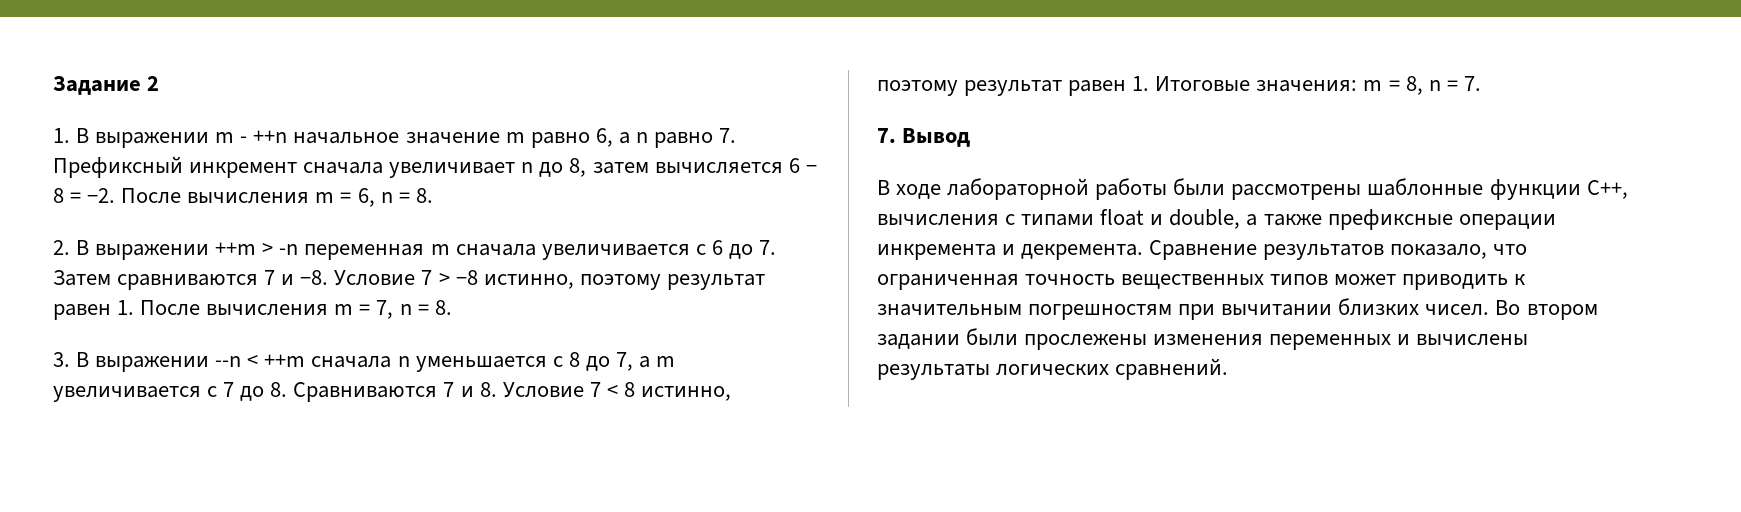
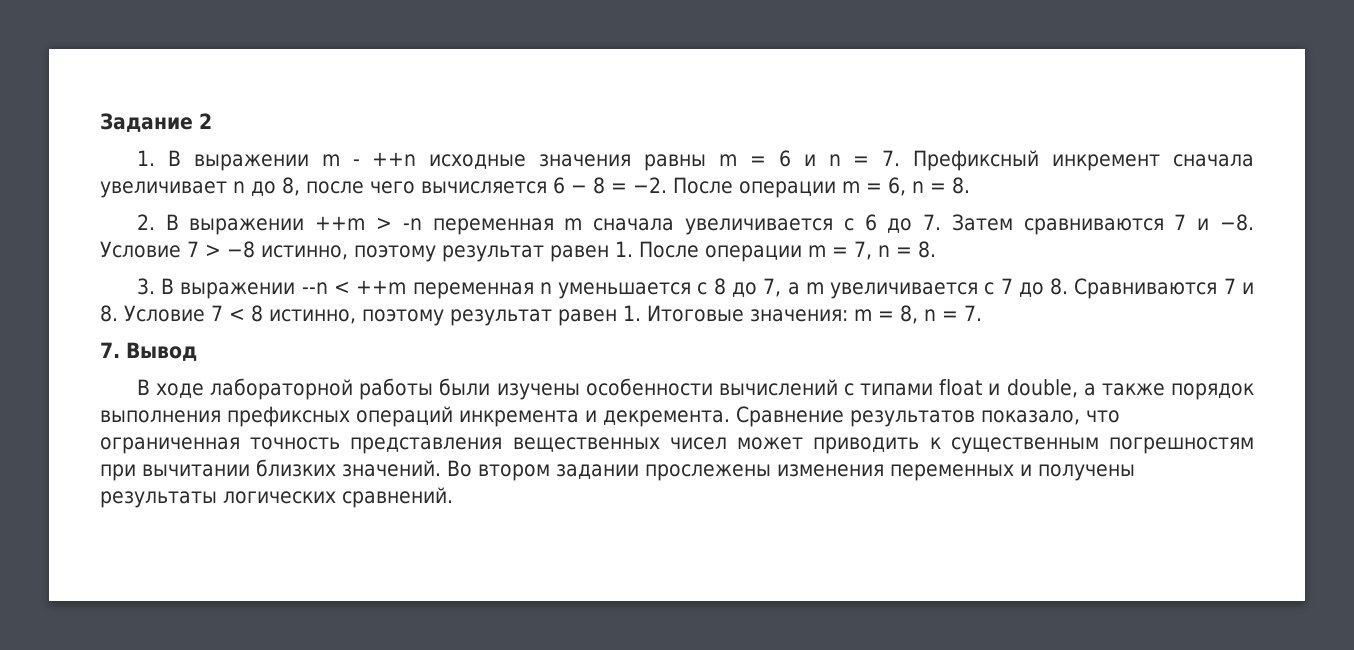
[293,128,713,148] начальное значение m равно 6, а n равно -> [429,150,870,171] исходные значения равны m = 6 и n =
[592,162,649,174] затем -> [306,181,415,194] после чего
[187,192,310,204] вычисления -> [739,181,836,198] операции
[206,304,329,316] вычисления -> [705,245,802,262] операции
[311,356,392,368] сначала -> [412,282,534,299] переменная
[1231,178,1628,200] [877,214,999,226] рассмотрены шаблонные функции C++, вычисления -> [496,378,838,400] изучены особенности вычислений
[1327,209,1556,230] префиксные операции -> [1171,383,1255,400] [100,406,453,427] порядок выполнения префиксных операций
[1121,274,1329,289] вещественных типов -> [350,437,727,454] представления вещественных чисел
[877,304,1022,316] значительным -> [950,437,1099,454] существенным
[1425,304,1490,316] чисел. -> [342,460,441,477] значений.
[966,328,1019,346] были -> (639, 471) none
[1416,334,1529,346] вычислены -> [1038,464,1135,481] получены

